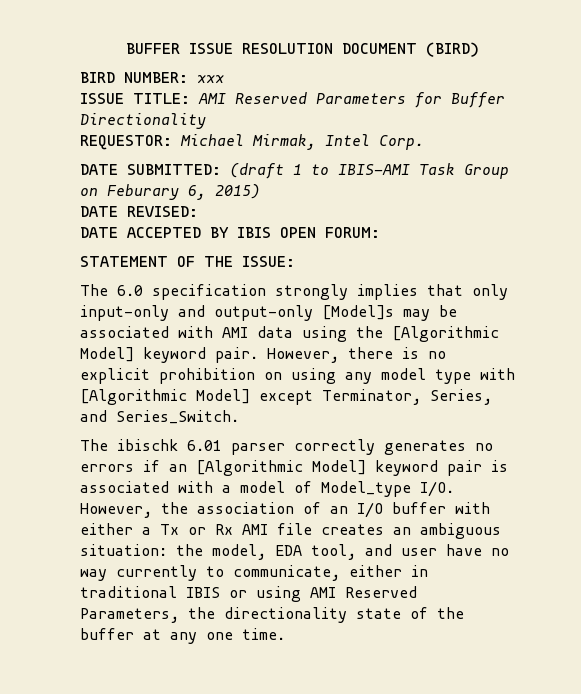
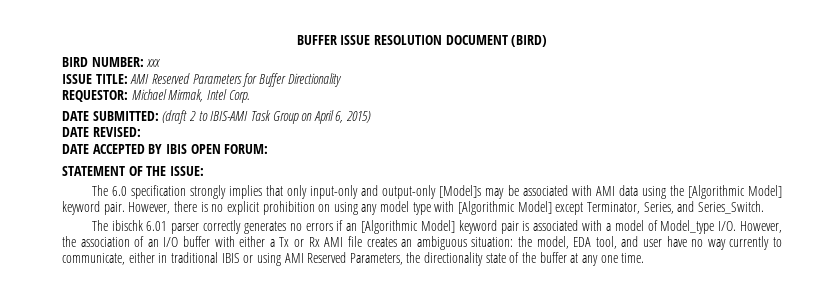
[293,164,302,175] 1 -> [188,111,196,121] 2
[107,184,179,200] Feburary -> [313,110,334,124] April

